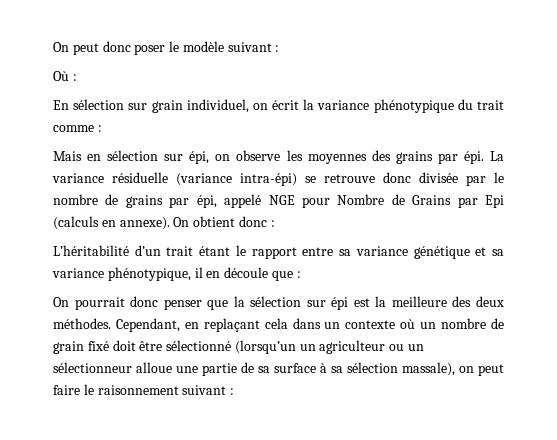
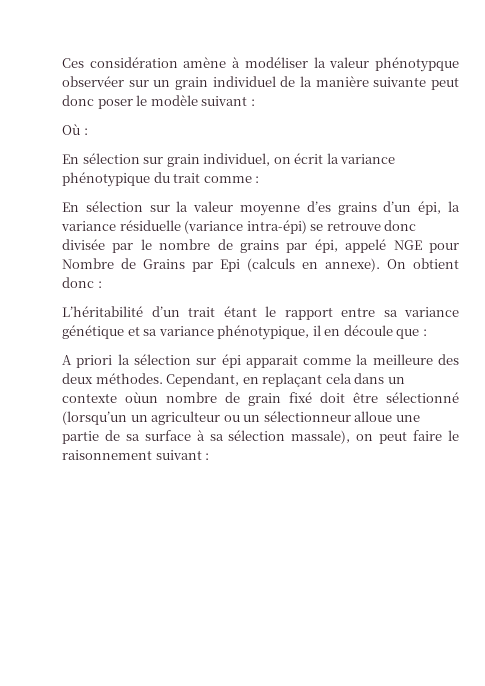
[53,42,69,52] On -> [62,57,460,72] [62,76,427,90] Ces considération amène à modéliser la valeur phénotypque observéer sur un grain individuel de la manière suivante
[53,150,504,164] Mais en sélection sur épi, on observe les moyennes des grains par épi. La -> [62,201,461,216] En sélection sur la valeur moyenne d’es grains d’un épi, la
[53,296,229,310] On pourrait donc penser que -> [62,355,113,368] A priori
[353,298,370,307] est -> [245,355,352,368] apparait comme
[400,319,437,329] où un -> [125,392,158,403] oùun

